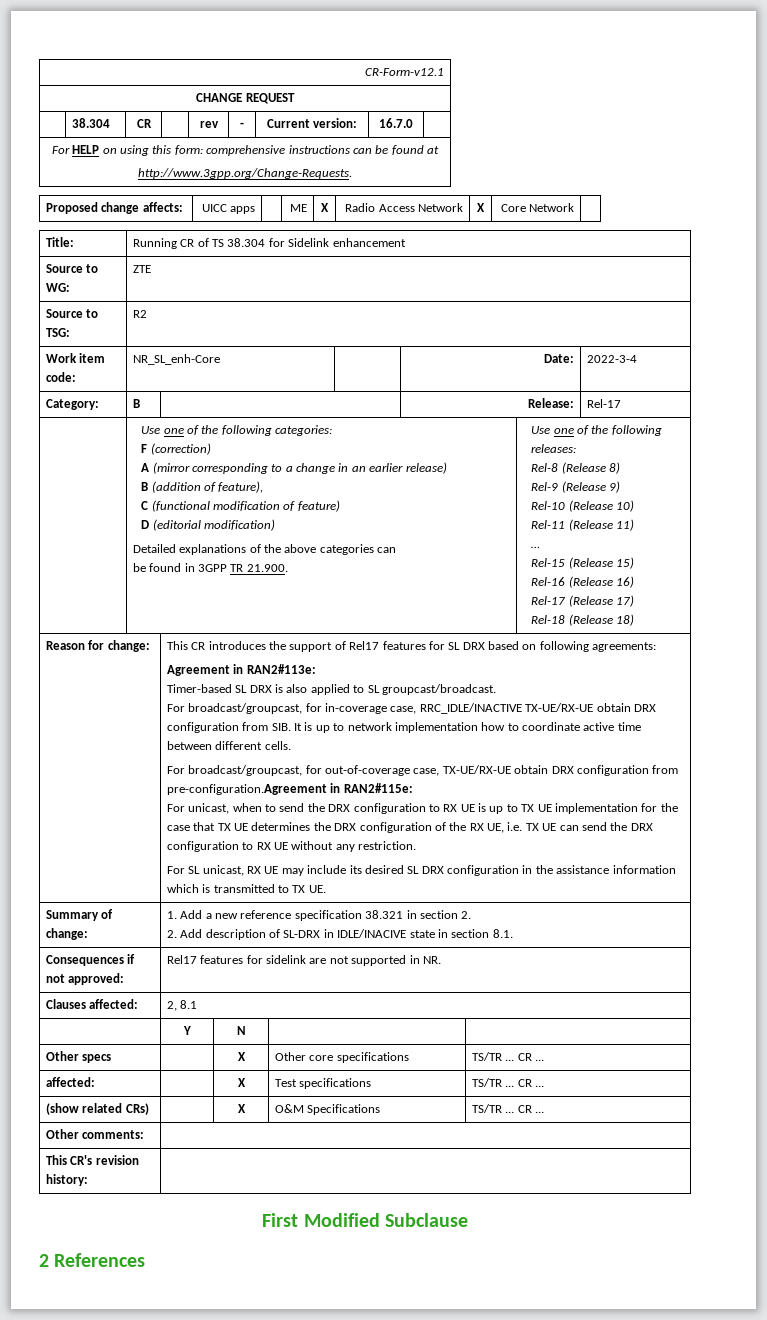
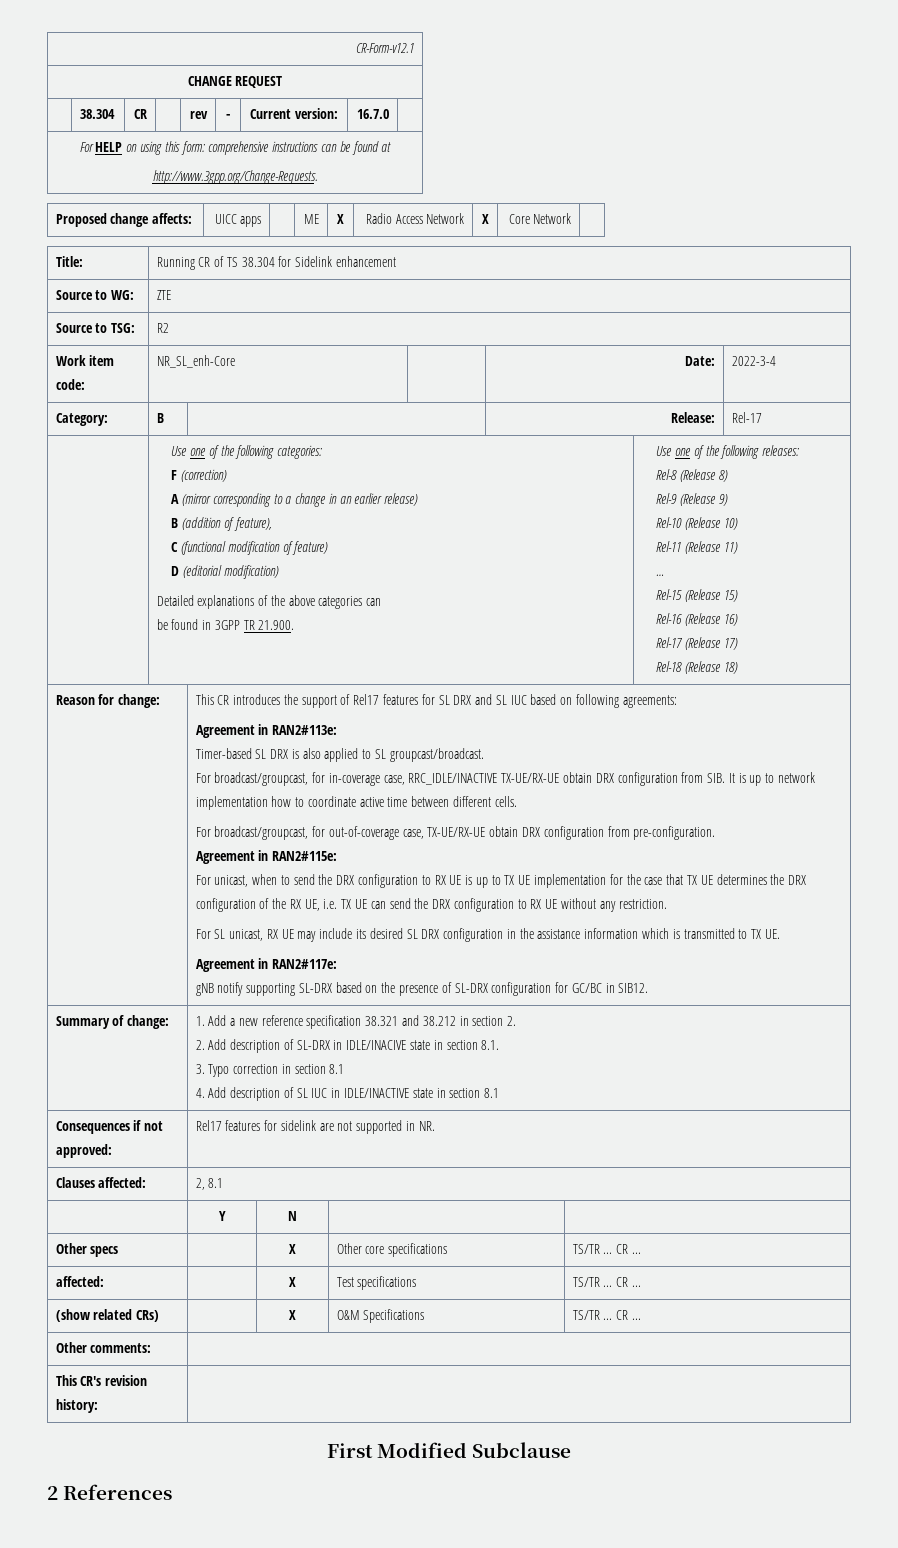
(485, 646) none -> [475,694,527,705] and SL IUC
[166,784,327,795] pre-configuration.Agreement -> [633,826,716,840] [195,851,255,864] pre-configuration. // Agreement
(326, 889) none -> [195,958,338,972] [195,982,649,996] // Agreement in RAN2#117e: // gNB notify supporting SL-DRX based on the presence of SL-DRX configuration for GC/BC in SIB12.
(404, 914) none -> [402,1015,456,1026] and 38.212
(513, 933) none -> [195,1064,345,1077] [195,1087,500,1101] // 3. Typo correction in section 8.1 // 4. Add description of SL IUC in IDLE/INACTIVE state in section 8.1

